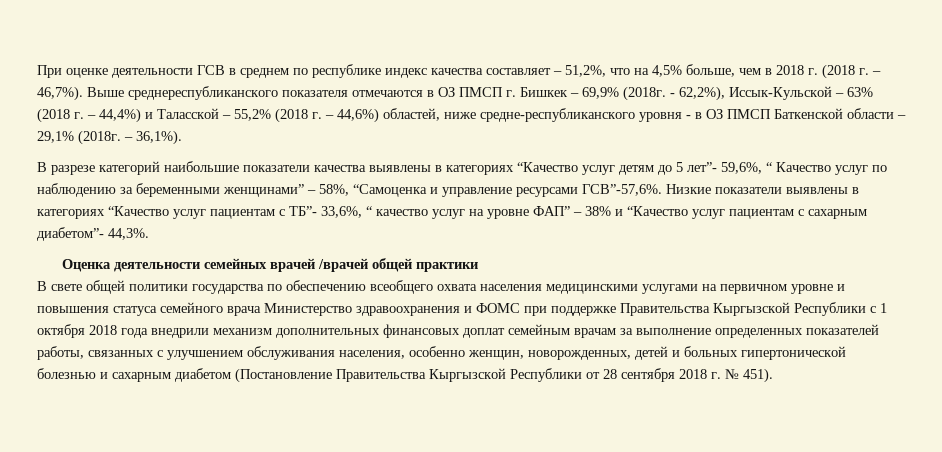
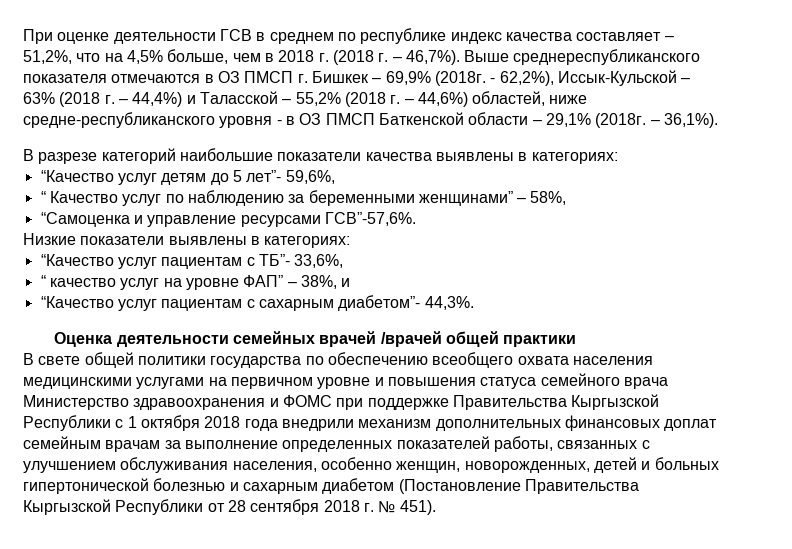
[446,165,514,175] категориях -> [531,152,618,164] категориях: //
(762, 168) none -> (335, 177) //
(349, 190) none -> (567, 198) //
(662, 190) none -> (416, 219) //
[37,209,105,219] категориях -> [264,236,351,248] категориях: //
(362, 212) none -> (344, 261) //
[585,206,623,216] 38% и -> [300,275,351,289] 38%, и //

